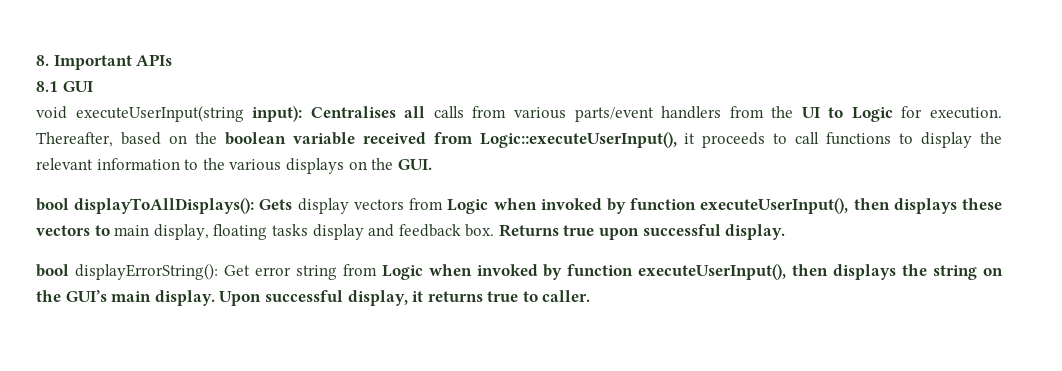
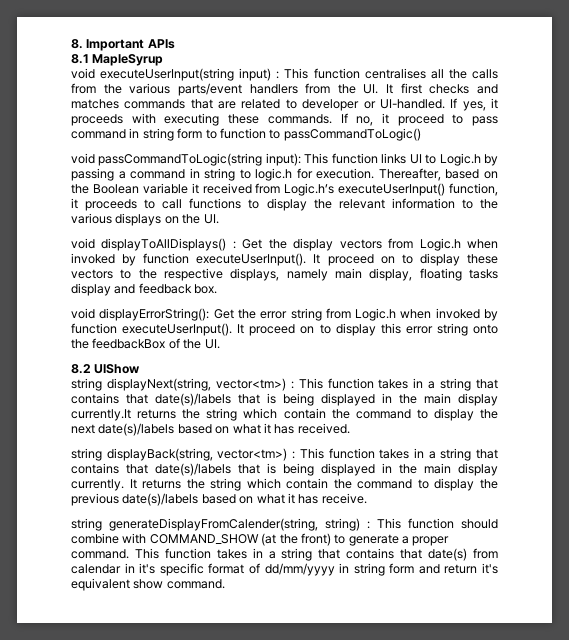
[62,81,93,92] GUI -> [92,54,164,66] MapleSyrup
[252,106,426,122] input): Centralises all -> [239,68,467,81] input) : This function centralises all the
(507, 112) none -> [103,84,122,94] the
[801,107,893,122] UI to Logic -> [363,83,498,94] [71,98,499,111] [71,113,498,126] [71,128,421,141] [71,153,499,166] [71,168,293,181] UI. It first checks and matches commands that are related to developer or UI-handled. If yes, it proceeds with executing these commands. If no, it proceed to pass command in string form to function to passCommandToLogic() // void passCommandToLogic(string input): This function links UI to Logic.h by passing a command in string to logic.h
[224,132,677,148] boolean variable received from Logic::executeUserInput(), -> [92,183,498,196] Boolean variable it received from Logic.h’s executeUserInput() function,
[397,159,432,170] [36,198,293,214] GUI. // bool displayToAllDisplays(): Gets -> [203,214,219,224] [71,238,287,251] UI. // void displayToAllDisplays() : Get the
[447,198,1002,214] [36,225,110,236] Logic when invoked by function executeUserInput(), then displays these vectors to -> [419,238,499,251] [71,253,498,266] [71,268,328,281] Logic.h when invoked by function executeUserInput(). It proceed on to display these vectors to the respective displays, namely
[498,224,786,240] [36,264,69,277] Returns true upon successful display. // bool -> [71,308,95,319] // void
(250, 270) none -> [237,309,256,319] the
[381,264,1003,280] [36,290,591,306] Logic when invoked by function executeUserInput(), then displays the string on the GUI’s main display. Upon successful display, it returns true to caller. -> [355,308,499,321] [71,323,499,336] [71,338,220,349] [71,364,141,374] [71,378,498,391] [71,393,498,406] [71,408,499,421] [71,423,350,436] [71,448,498,461] [71,463,498,476] [71,478,499,491] [71,493,367,506] [71,518,498,531] [71,533,450,546] [71,548,499,561] [71,563,498,576] [71,578,225,591] Logic.h when invoked by function executeUserInput(). It proceed on to display this error string onto the feedbackBox of the UI. // 8.2 UIShow // string displayNext(string, vector<tm>) : This function takes in a string that contains that date(s)/labels that is being displayed in the main display currently.It returns the string which contain the command to display the next date(s)/labels based on what it has received. // string displayBack(string, vector<tm>) : This function takes in a string that contains that date(s)/labels that is being displayed in the main display currently. It returns the string which contain the command to display the previous date(s)/labels based on what it has receive. // string generateDisplayFromCalender(string, string) : This function should combine with COMMAND_SHOW (at the front) to generate a proper command. This function takes in a string that contains that date(s) from calendar in it's specific format of dd/mm/yyyy in string form and return it's equivalent show command.

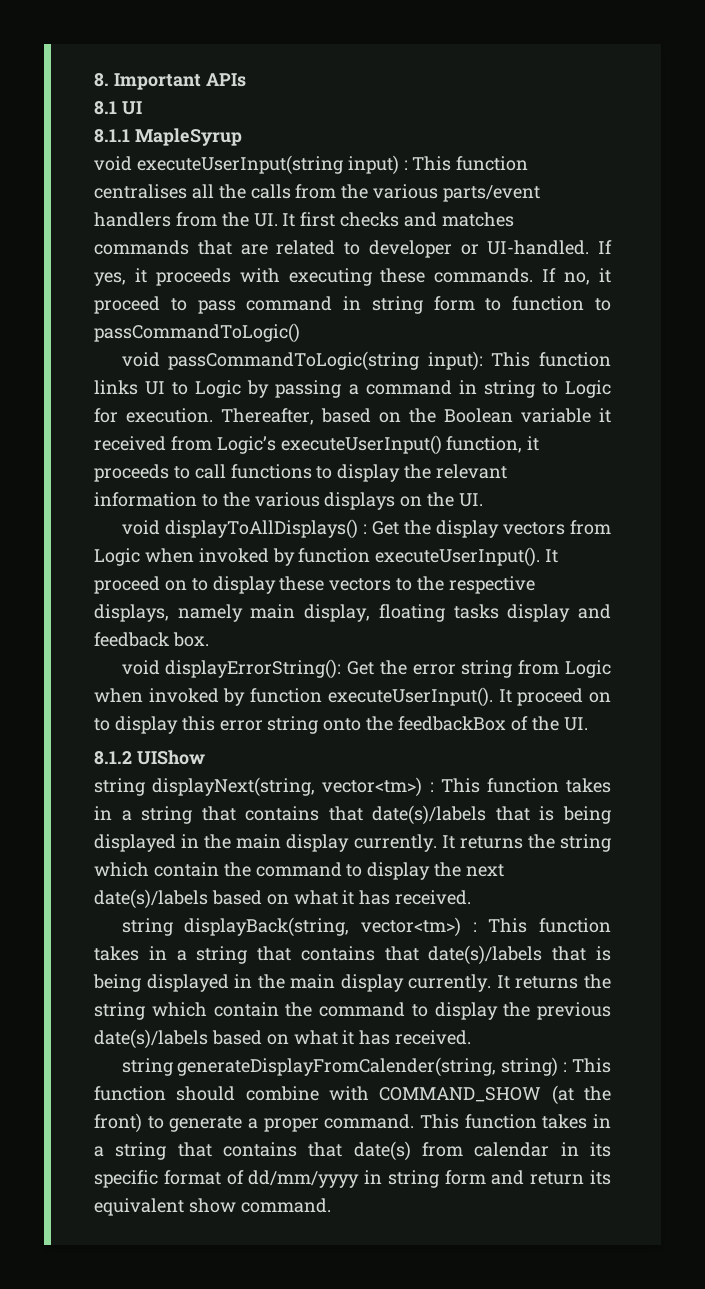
(89, 59) none -> [121,101,142,115] [94,129,130,143] UI // 8.1.1
[439,153,481,166] Logic.h -> [195,380,242,398] Logic
[255,168,293,181] logic.h -> [565,380,612,398] Logic
[284,183,335,196] Logic.h’s -> [216,436,276,454] Logic’s
[419,238,461,251] Logic.h -> [94,548,140,566] Logic
[355,308,397,321] Logic.h -> [564,660,611,678] Logic
[71,364,91,374] 8.2 -> [94,751,132,765] 8.1.2
[71,409,131,421] currently.It -> [353,834,455,852] currently. It
[321,493,367,504] receive. -> [395,1030,472,1045] received.
[139,563,156,574] it's -> [590,1142,611,1157] its
[481,563,498,574] it's -> [590,1170,611,1185] its

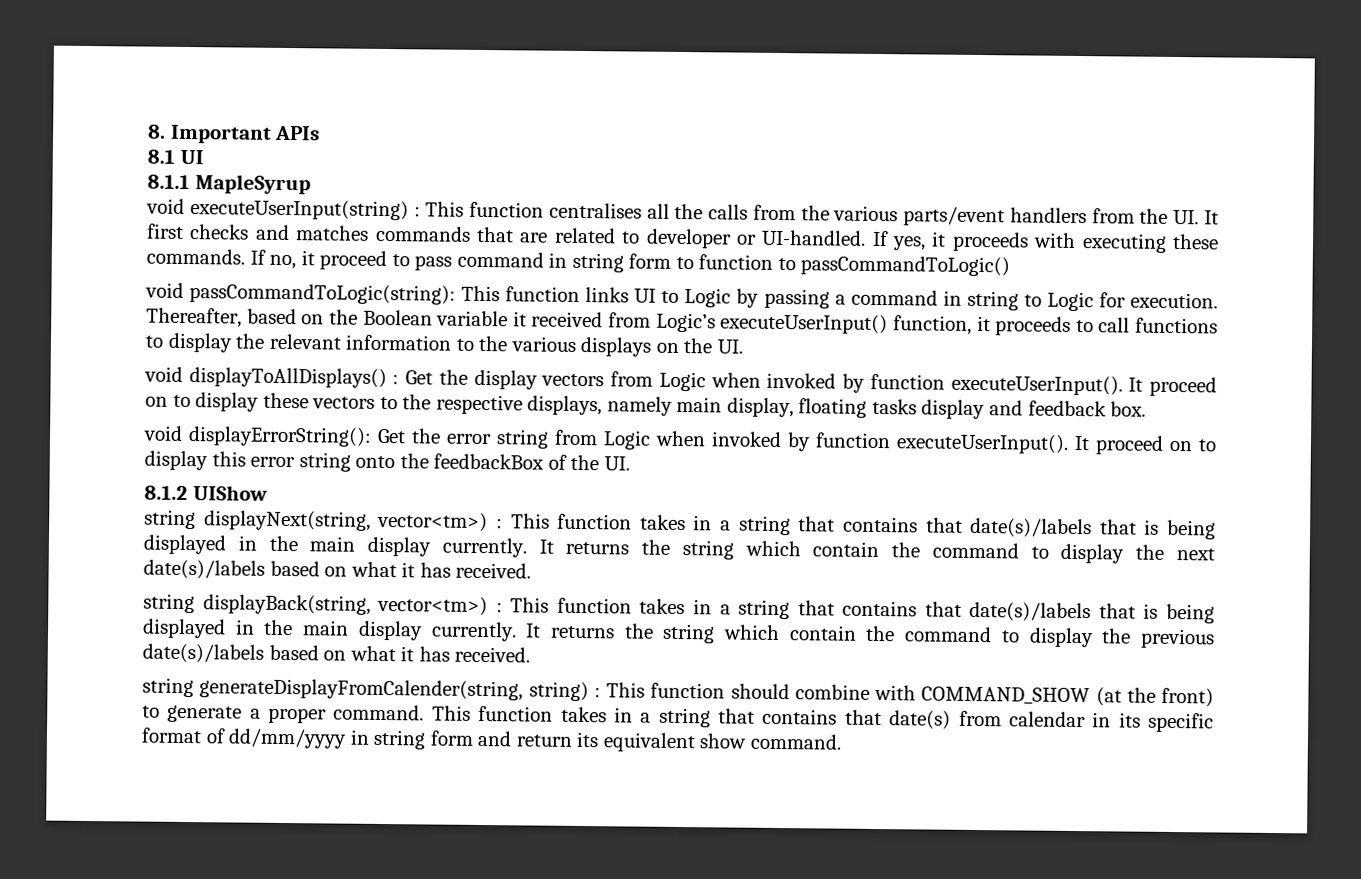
[136,155,399,175] executeUserInput(string input) -> [189,199,409,221] executeUserInput(string)
[168,351,483,371] passCommandToLogic(string input): -> [189,283,457,305] passCommandToLogic(string):

